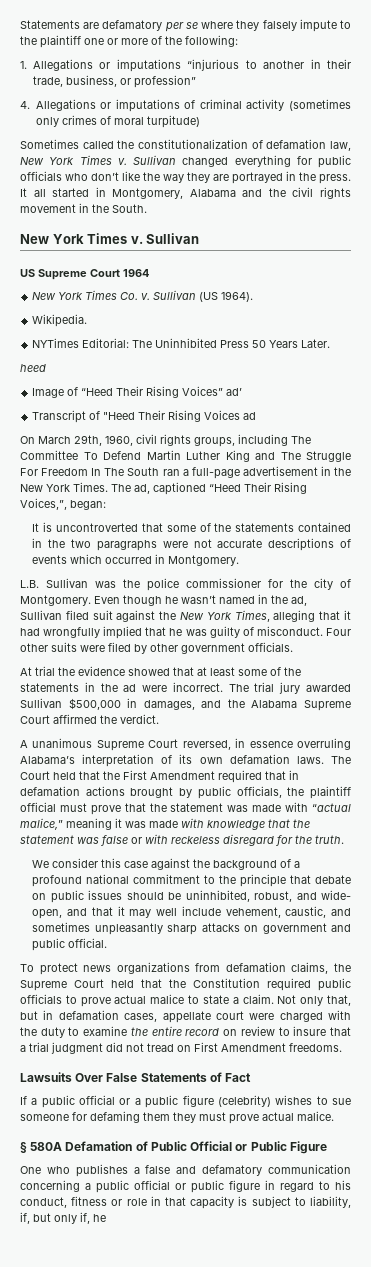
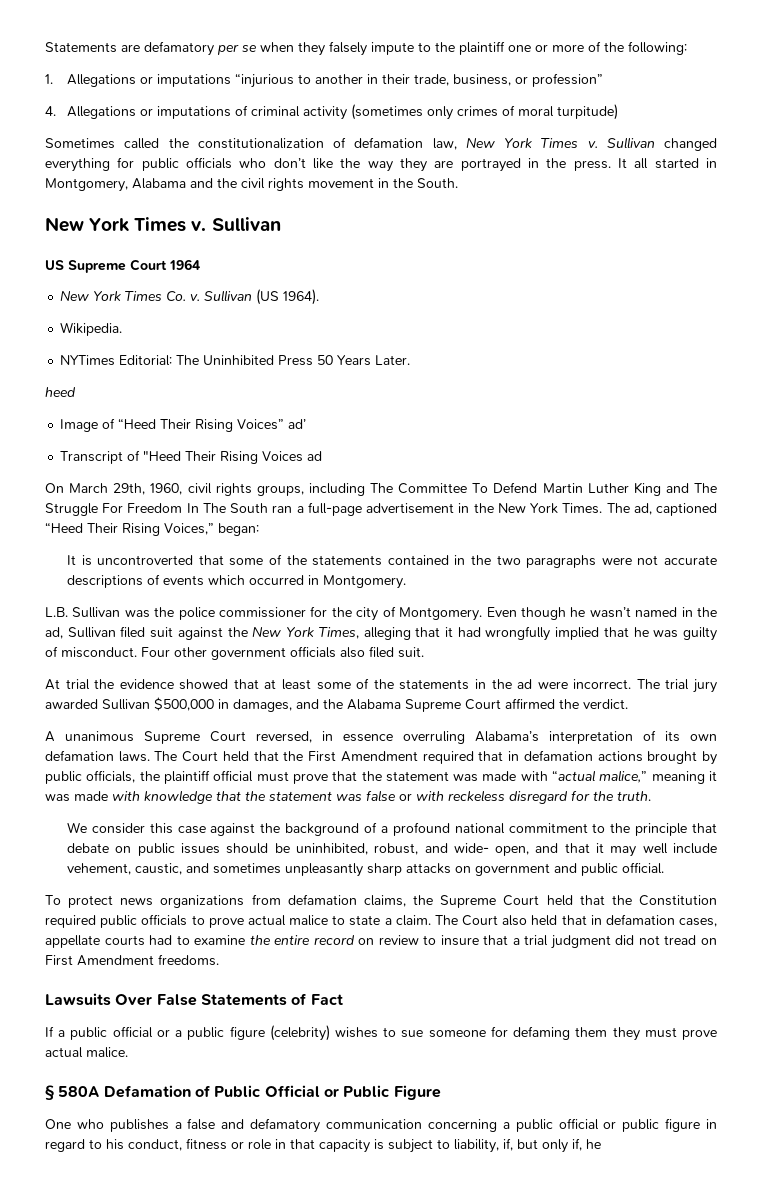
[201,21,234,29] where -> [260,42,294,52] when
[20,498,67,510] Voices,”, -> [164,523,214,535] Voices,”
[51,642,293,654] suits were filed by other government officials. -> [211,646,424,660] government officials also filed suit.
[277,995,351,1006] [20,1010,351,1023] [20,1027,65,1038] Not only that, but in defamation cases, appellate court were charged with the duty -> [434,914,717,927] [45,935,173,948] The Court also held that in defamation cases, appellate courts had

